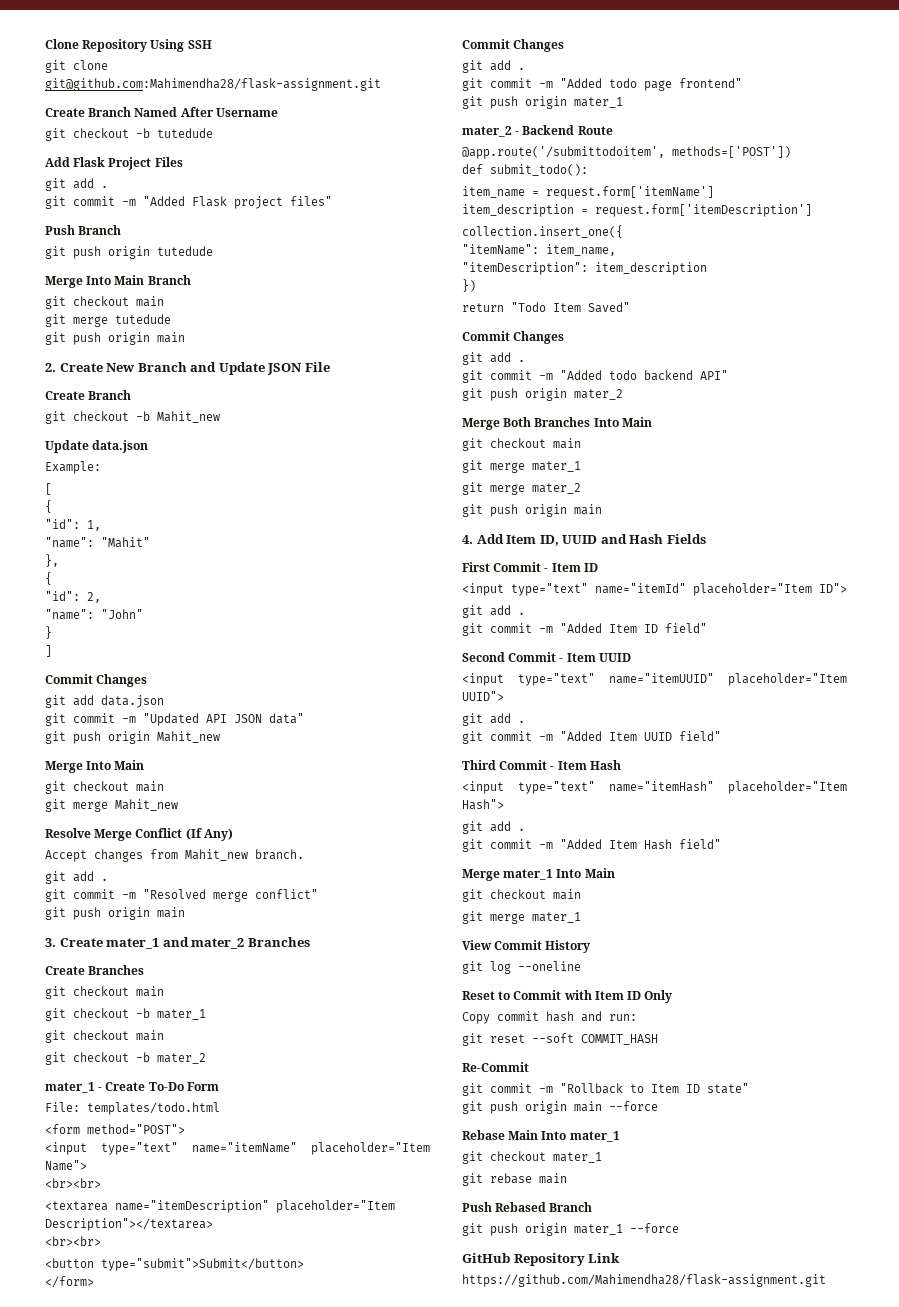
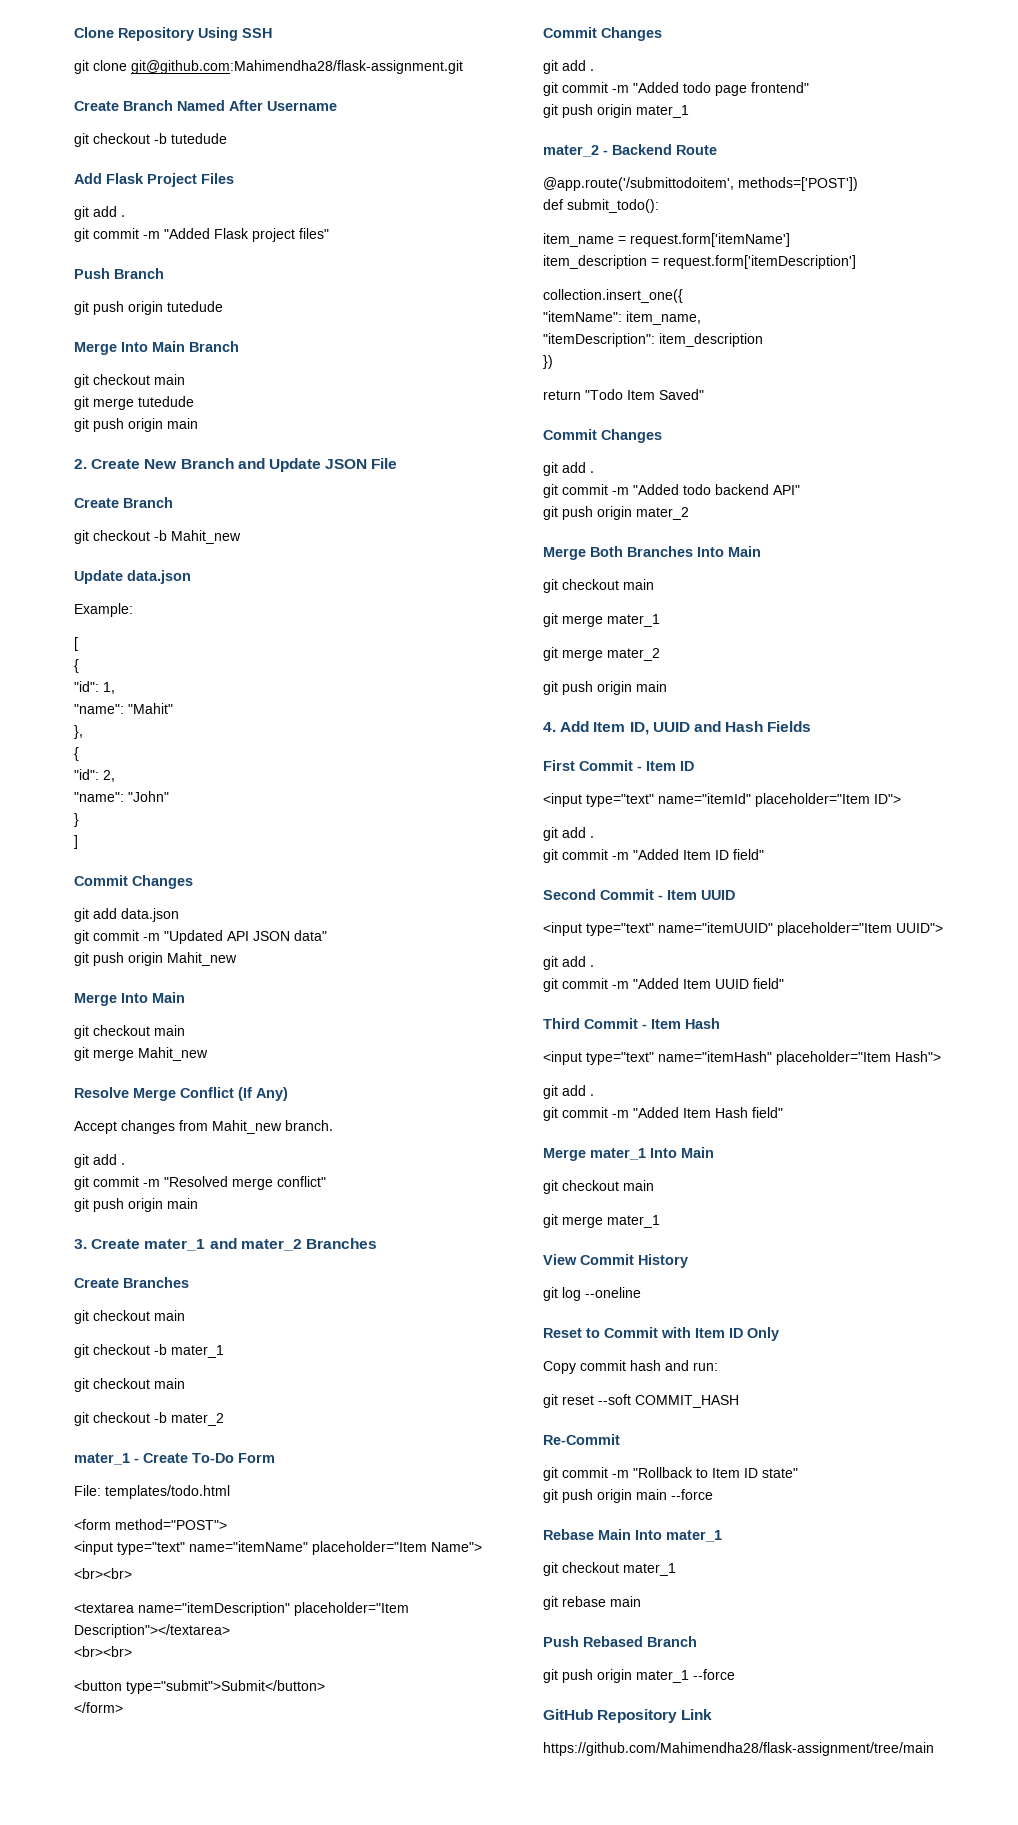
[462,1274,826,1287] https://github.com/Mahimendha28/flask-assignment.git -> [543,1742,934,1756] https://github.com/Mahimendha28/flask-assignment/tree/main

